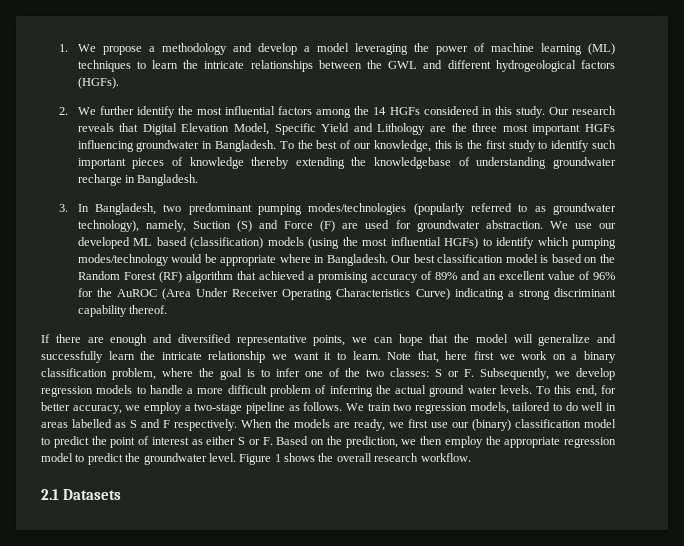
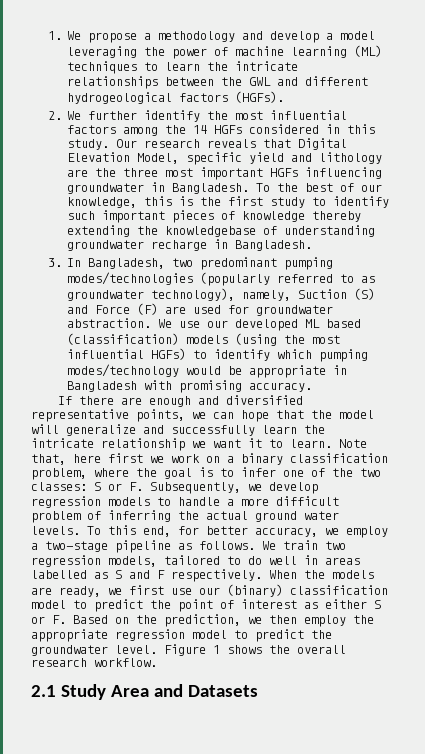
[274,123,426,135] Specific Yield and Lithology -> [186,152,383,165] specific yield and lithology
[279,254,616,266] [77,271,616,283] [77,288,617,300] [77,305,168,317] where in Bangladesh. Our best classification model is based on the Random Forest (RF) algorithm that achieved a promising accuracy of 89% and an excellent value of 96% for the AuROC (Area Under Receiver Operating Characteristics Curve) indicating a strong discriminant capability thereof. -> [333,365,348,375] [67,380,313,393] in Bangladesh with promising accuracy.
(59, 494) none -> [60,684,183,700] Study Area and

